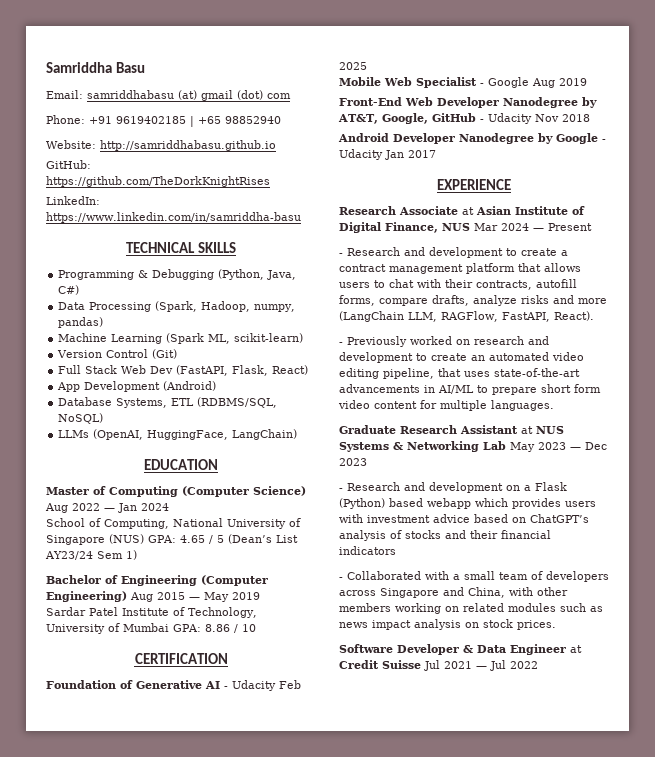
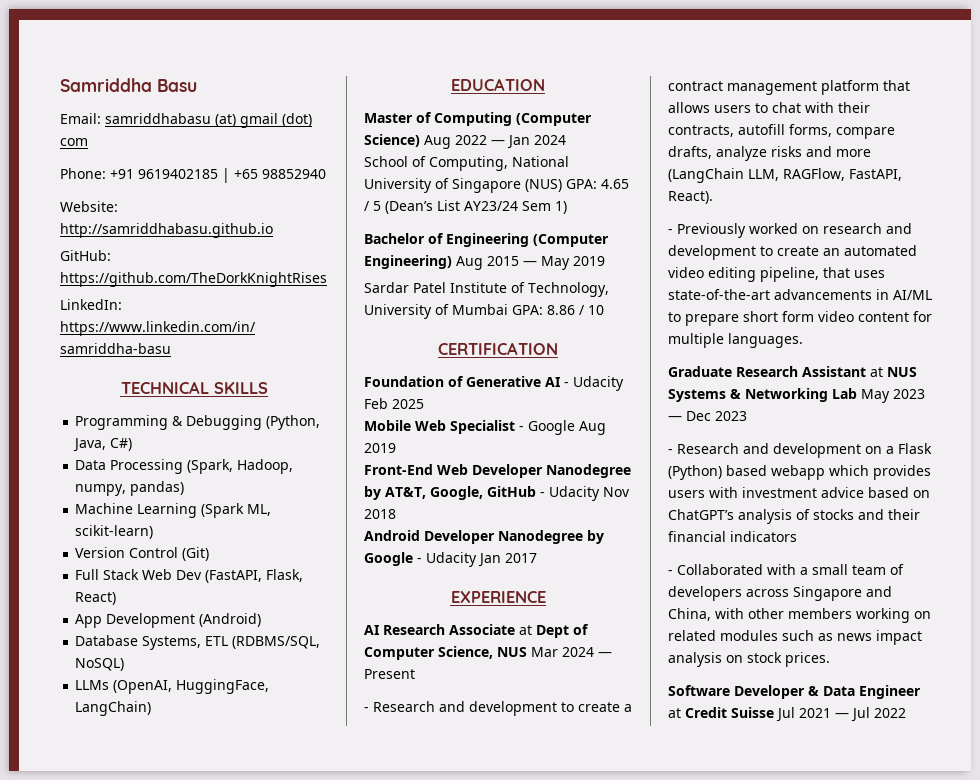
(511, 184) none -> [364,625,379,635] AI
[476,206,585,215] [339,222,438,233] Asian Institute of Digital Finance, -> [536,624,589,638] [364,646,493,660] Dept of Computer Science,

